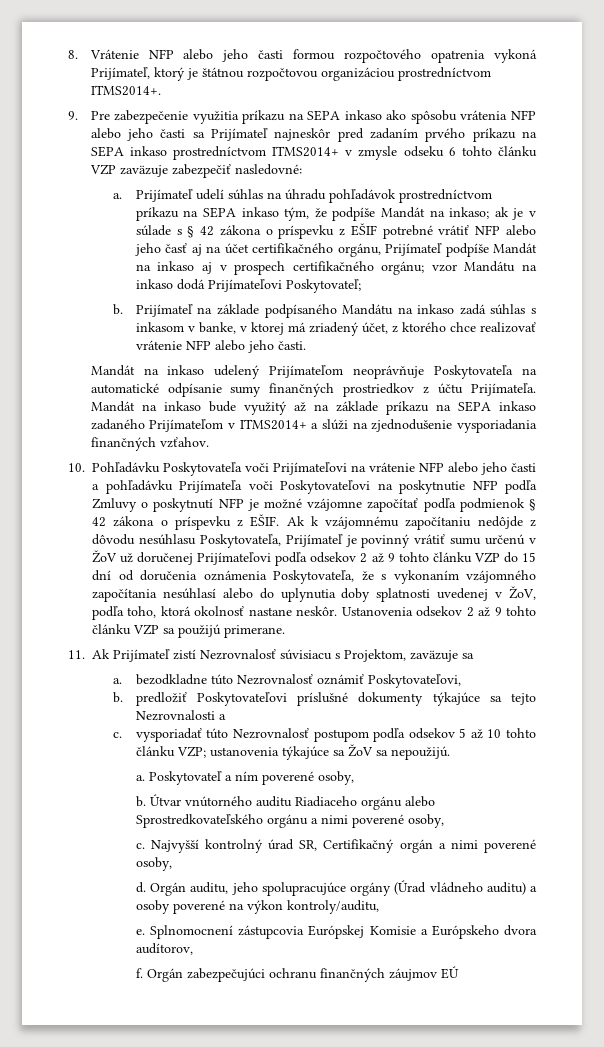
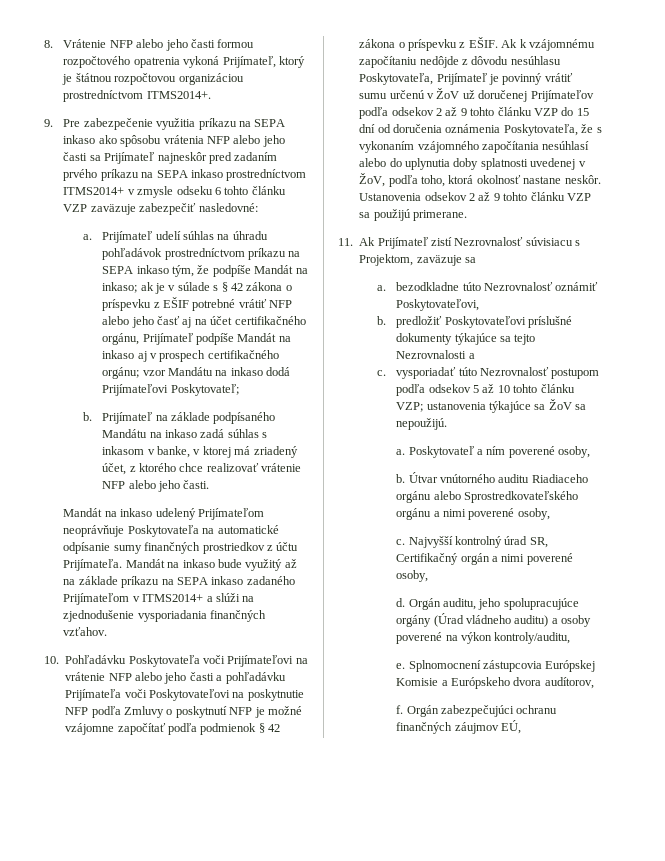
[197,552,272,565] Prijímateľovi -> [530,90,594,102] Prijímateľov
[440,966,459,979] EÚ -> [501,720,522,734] EÚ,

